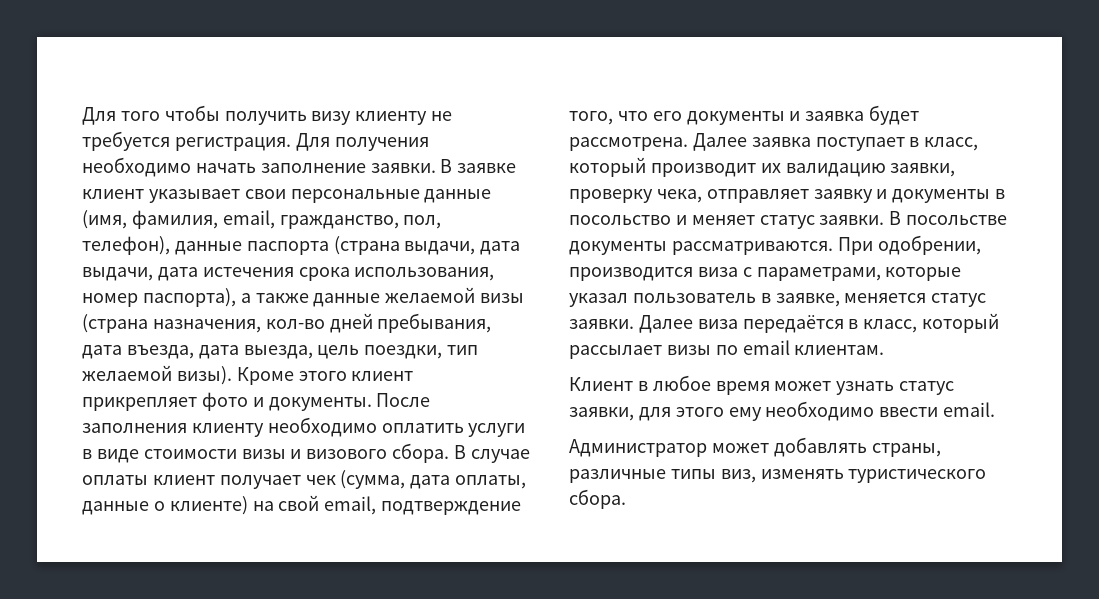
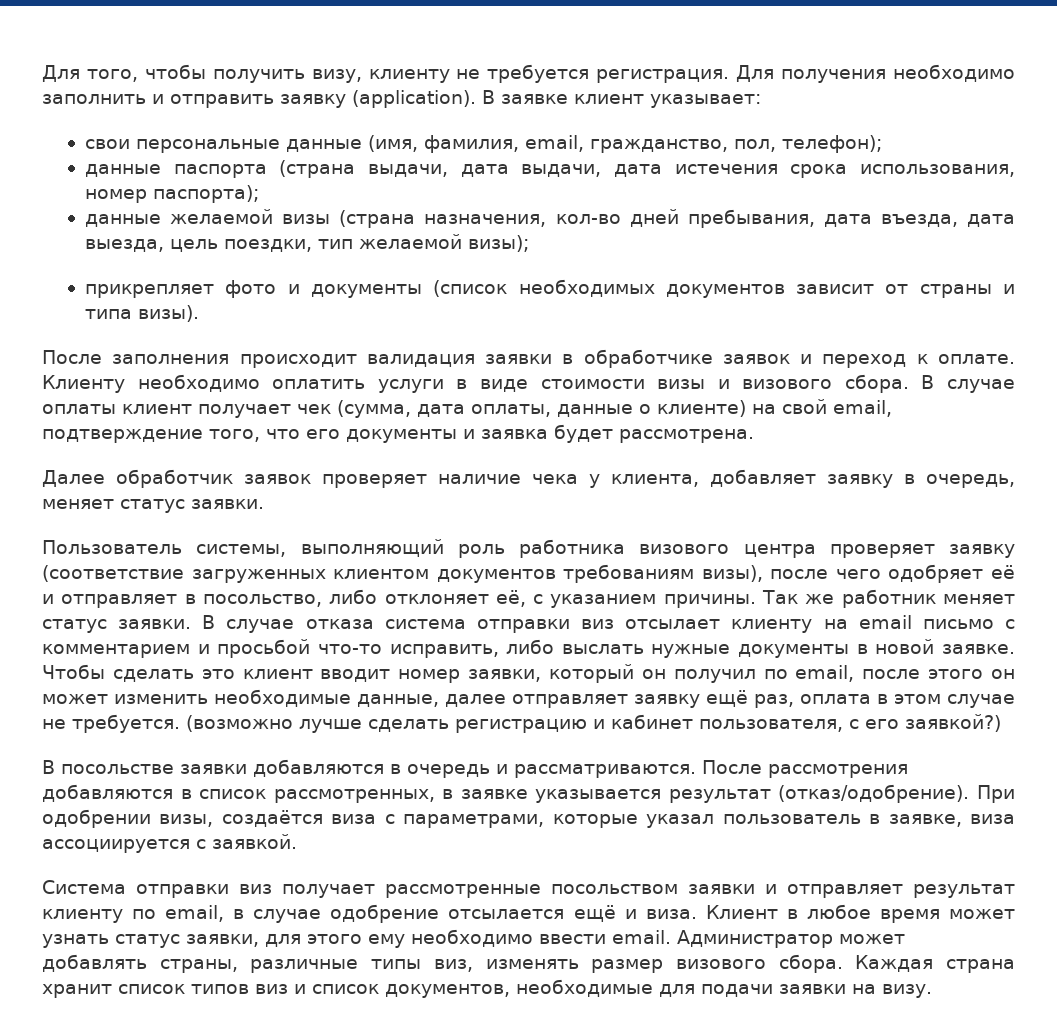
[82,107,160,125] Для того -> [42,65,138,82] Для того,
[311,111,352,125] визу -> [311,69,362,83] визу,
[195,163,436,173] начать заполнение заявки. -> [42,90,476,108] заполнить и отправить заявку (application).
[148,189,240,203] указывает -> [650,94,761,108] указывает: //
[82,236,170,255] телефон), -> [782,135,883,153] телефон); //
[142,288,309,307] паспорта), а также -> [153,185,260,203] паспорта); //
[176,366,414,385] [82,392,431,411] [82,423,264,437] визы). Кроме этого клиент прикрепляет фото и документы. После заполнения клиенту -> [468,235,530,252] [85,279,1016,298] [85,305,200,322] [42,349,1015,368] [42,375,125,393] визы); // прикрепляет фото и документы (список необходимых документов зависит от страны и типа визы). // После заполнения происходит валидация заявки в обработчике заявок и переход к оплате. Клиенту
[692,133,979,151] [569,157,956,177] [569,189,1006,203] [569,211,1008,229] [569,235,981,255] [569,267,693,281] Далее заявка поступает в класс, который производит их валидацию заявки, проверку чека, отправляет заявку и документы в посольство и меняет статус заявки. В посольстве документы рассматриваются. При одобрении, производится -> [42,469,1015,488] [42,499,264,513] [42,539,1015,558] [42,564,1015,583] [42,589,1015,608] [42,615,1016,633] [42,639,1015,658] [42,664,1016,683] [42,689,1015,708] [42,714,1001,733] [42,759,908,778] [42,784,1015,803] [42,809,323,828] // Далее обработчик заявок проверяет наличие чека у клиента, добавляет заявку в очередь, меняет статус заявки. // Пользователь системы, выполняющий роль работника визового центра проверяет заявку (соответствие загруженных клиентом документов требованиям визы), после чего одобряет её и отправляет в посольство, либо отклоняет её, с указанием причины. Так же работник меняет статус заявки. В случае отказа система отправки виз отсылает клиенту на email письмо с комментарием и просьбой что-то исправить, либо выслать нужные документы в новой заявке. Чтобы сделать это клиент вводит номер заявки, который он получил по email, после этого он может изменить необходимые данные, далее отправляет заявку ещё раз, оплата в этом случае не требуется. (возможно лучше сделать регистрацию и кабинет пользователя, с его заявкой?) // В посольстве заявки добавляются в очередь и рассматриваются. После рассмотрения добавляются в список рассмотренных, в заявке указывается результат (отказ/одобрение). При одобрении визы, создаётся
[844,293,987,307] [569,313,1000,333] [569,340,885,359] меняется статус заявки. Далее виза передаётся в класс, который рассылает визы по email клиентам. // -> [970,814,1016,824] [42,834,297,853] [42,880,1015,898] [42,904,697,923] виза ассоциируется с заявкой. // Система отправки виз получает рассмотренные посольством заявки и отправляет результат клиенту по email, в случае одобрение отсылается ещё и виза.
(996, 409) // -> (671, 937) none
[848,469,987,483] [569,489,626,509] туристического сбора. -> [591,954,1016,973] [42,979,932,998] размер визового сбора. Каждая страна хранит список типов виз и список документов, необходимые для подачи заявки на визу.

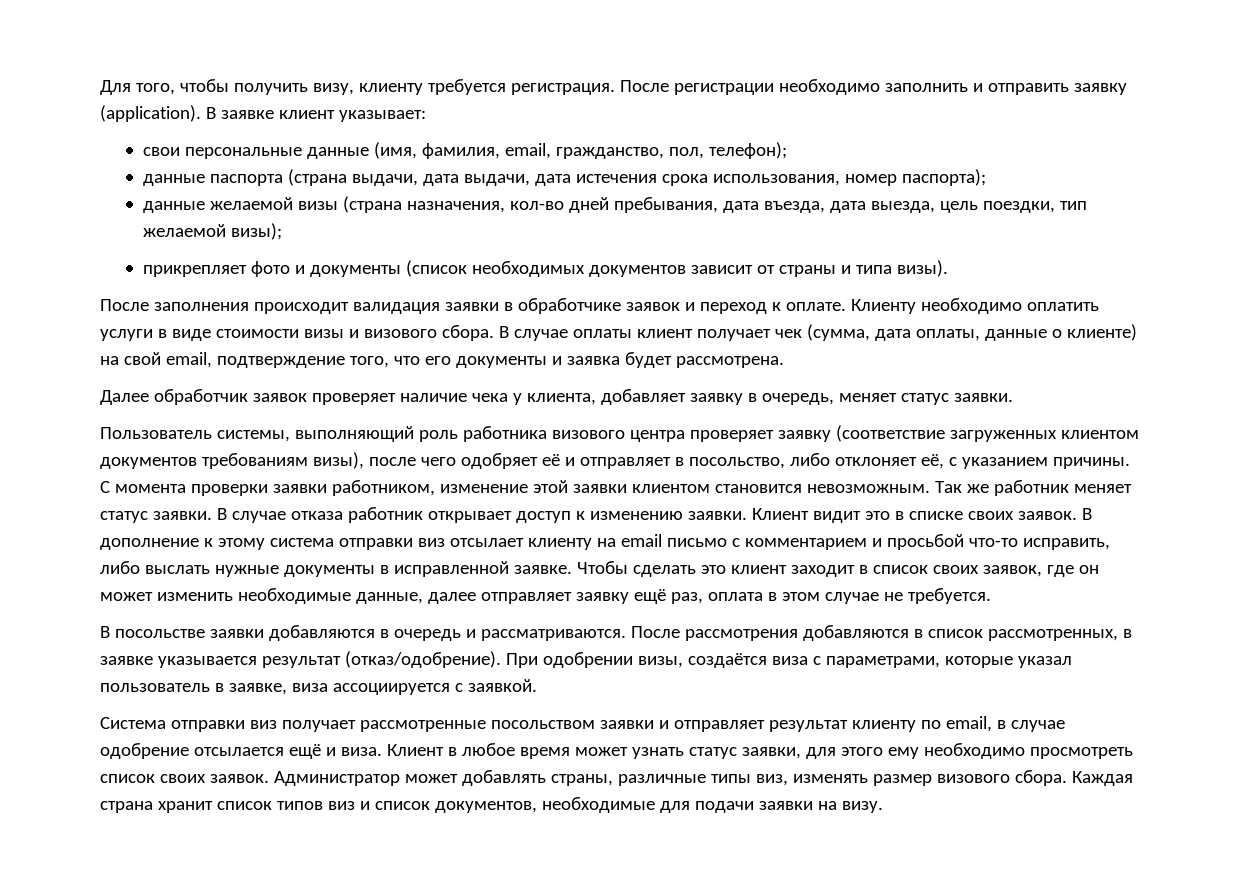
[456,69,481,79] не -> (423, 89) none
[736,65,887,83] Для получения -> [619,80,774,95] После регистрации
(756, 601) none -> [100,480,930,496] С момента проверки заявки работником, изменение этой заявки клиентом становится невозможным.
(374, 624) none -> [347,507,1092,523] [100,538,265,550] работник открывает доступ к изменению заявки. Клиент видит это в списке своих заявок. В дополнение к этому
[875,639,935,654] новой -> [393,561,509,577] исправленной
[320,664,984,683] вводит номер заявки, который он получил по email, после этого -> [790,565,1074,577] заходит в список своих заявок, где
[186,714,1001,733] (возможно лучше сделать регистрацию и кабинет пользователя, с его заявкой?) -> (991, 596) none
[539,930,671,944] ввести email. -> [1029,747,1133,759] [100,774,269,783] просмотреть список своих заявок.

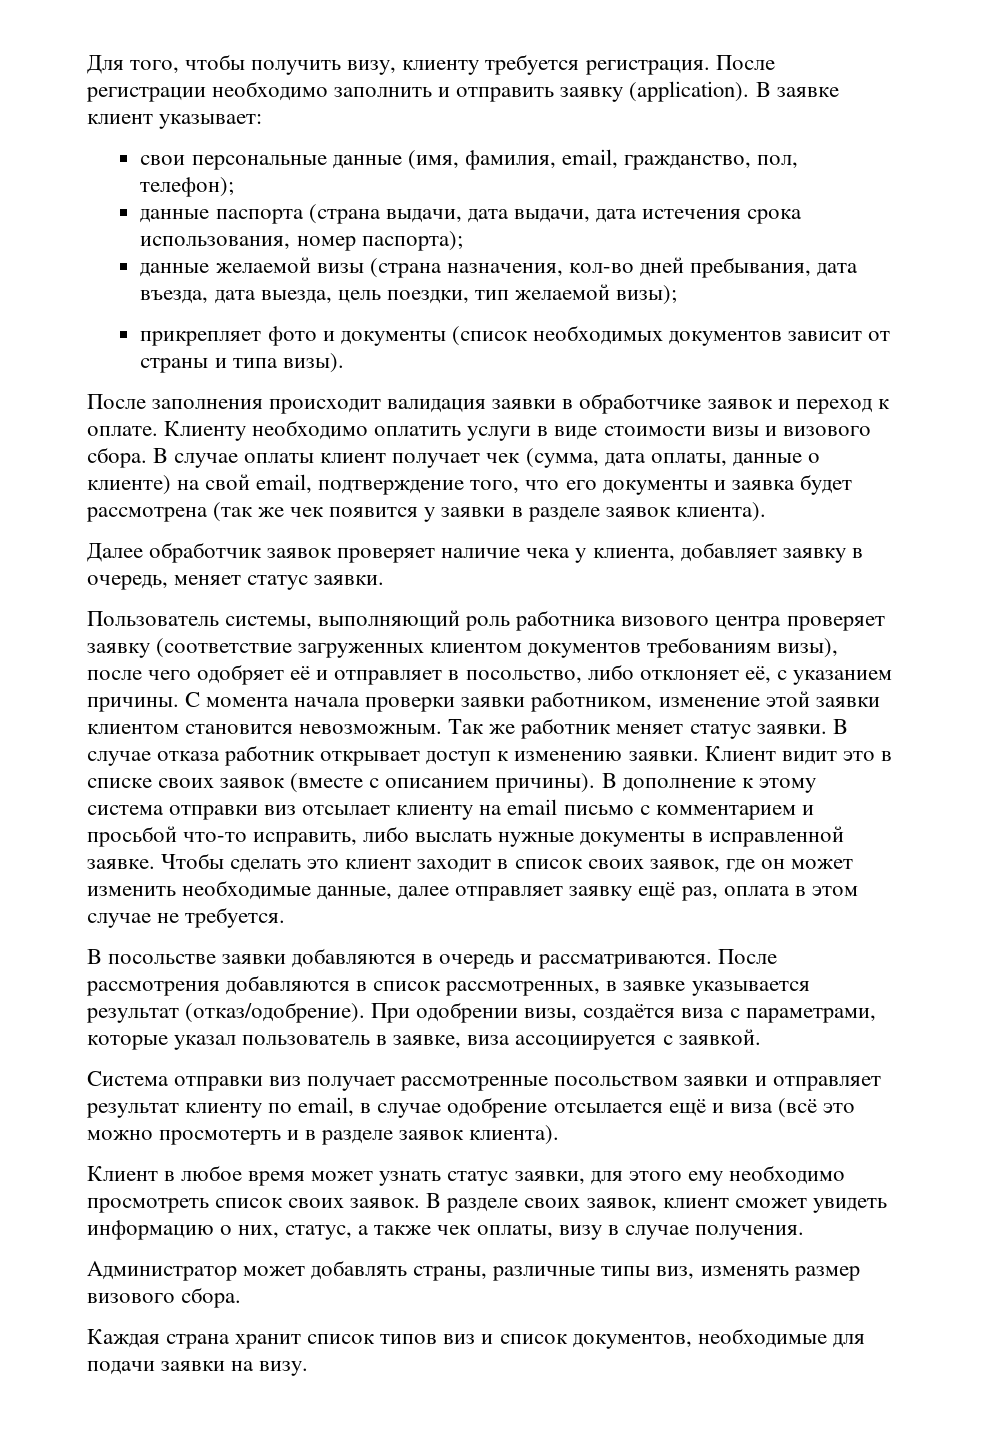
[675,356,784,368] рассмотрена. -> [86,502,766,522] рассмотрена (так же чек появится у заявки в разделе заявок клиента).
(186, 488) none -> [294,697,361,707] начала
[1017,511,1077,520] заявок. -> [220,773,596,793] заявок (вместе с описанием причины).
[340,747,382,756] виза. -> [729,1098,855,1118] [87,1125,560,1145] виза (всё это можно просмотерть и в разделе заявок клиента). //
(269, 778) none -> [426,1193,887,1213] [87,1220,804,1240] В разделе своих заявок, клиент сможет увидеть информацию о них, статус, а также чек оплаты, визу в случае получения. //
(1067, 778) none -> (242, 1297) //

